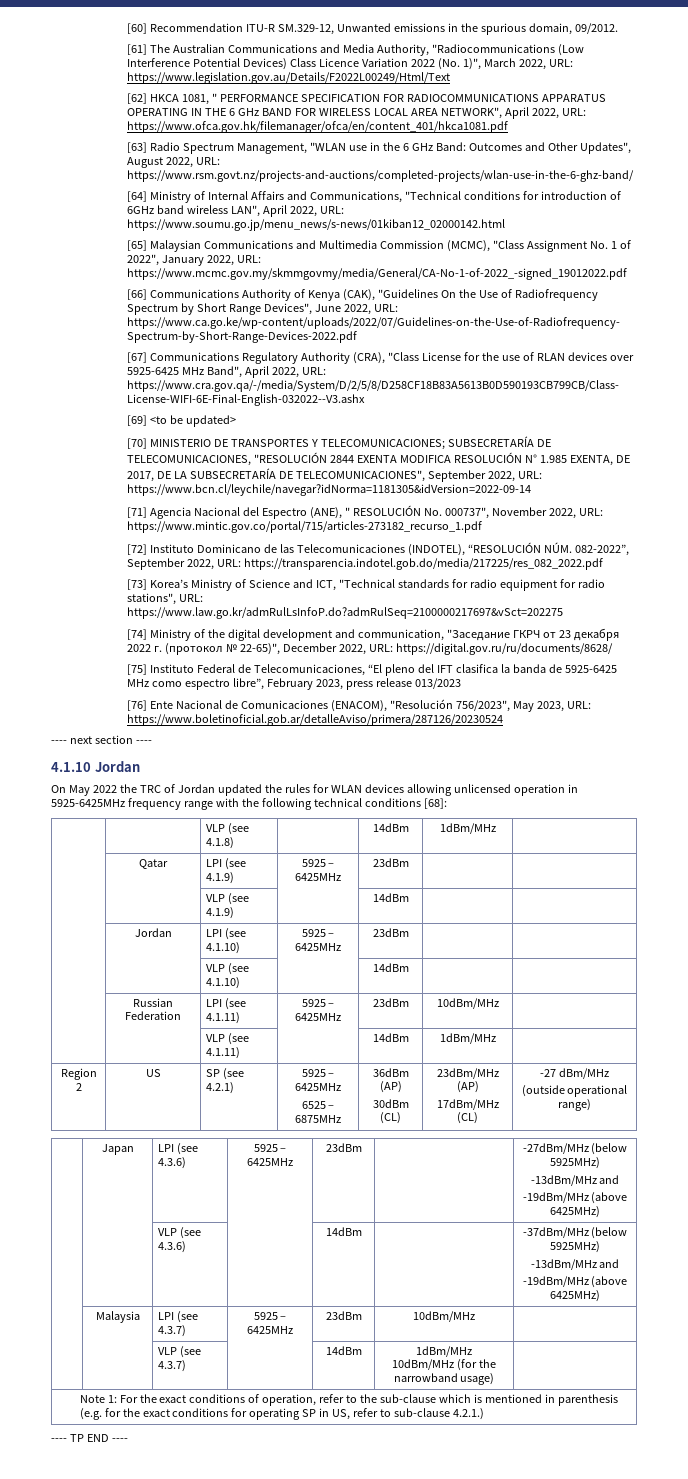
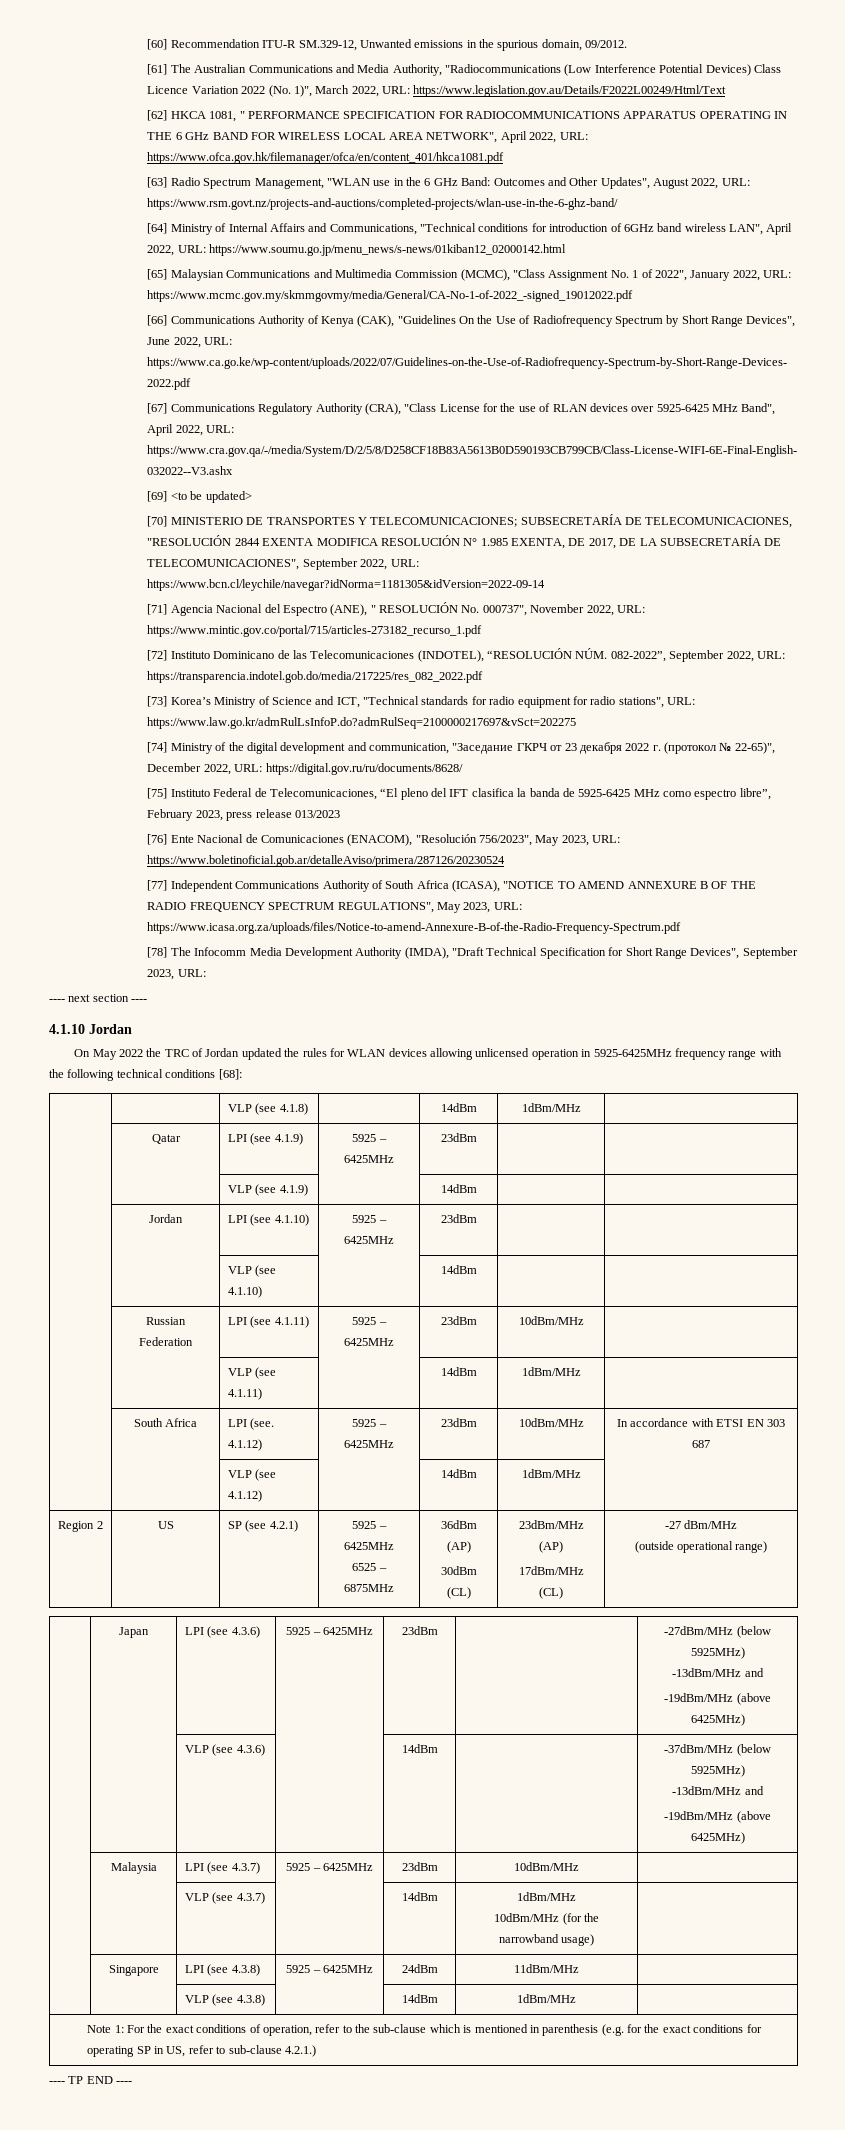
(504, 720) none -> [147,880,756,892] [147,902,522,913] [147,922,682,934] [147,947,798,959] [147,969,206,980] // [77] Independent Communications Authority of South Africa (ICASA), "NOTICE TO AMEND ANNEXURE B OF THE RADIO FREQUENCY SPECTRUM REGULATIONS", May 2023, URL: https://www.icasa.org.za/uploads/files/Notice-to-amend-Annexure-B-of-the-Radio-Frequency-Spectrum.pdf // [78] The Infocomm Media Development Authority (IMDA), "Draft Technical Specification for Short Range Devices", September 2023, URL:
(496, 1038) none -> [133,1418,198,1427] [227,1418,275,1430] [227,1439,262,1451] [352,1419,387,1427] [344,1440,394,1448] [440,1418,477,1427] [518,1418,584,1427] [617,1418,785,1427] [692,1440,710,1448] [227,1469,277,1481] [227,1490,262,1502] [440,1469,477,1478] [521,1469,581,1478] // | South Africa | LPI (see. 4.1.12) | 5925 – 6425MHz | 23dBm | 10dBm/MHz | In accordance with ETSI EN 303 687 // | | VLP (see 4.1.12) | | 14dBm | 1dBm/MHz |
(495, 1379) none -> [108,1965,159,1976] [184,1964,260,1976] [286,1965,373,1973] [401,1964,438,1973] [514,1964,579,1973] [184,1994,265,2006] [401,1994,438,2003] [517,1994,576,2003] // | Singapore | LPI (see 4.3.8) | 5925 – 6425MHz | 24dBm | 11dBm/MHz | // | | VLP (see 4.3.8) | | 14dBm | 1dBm/MHz |

